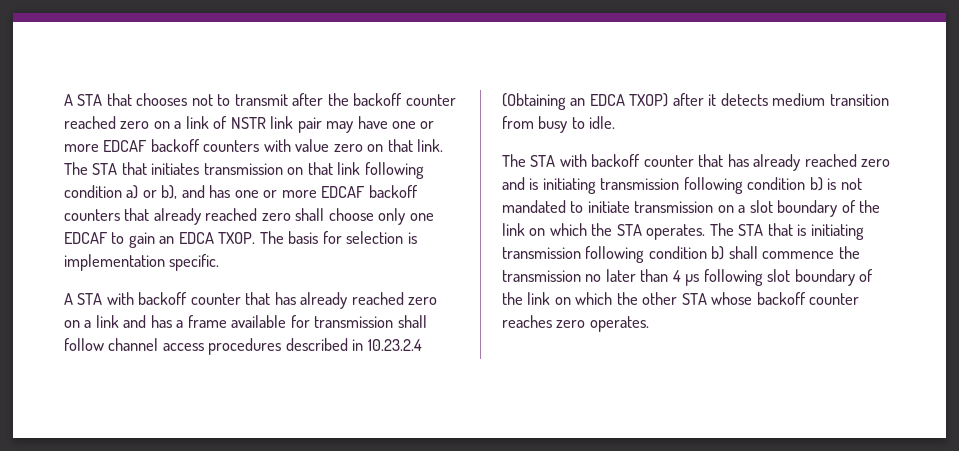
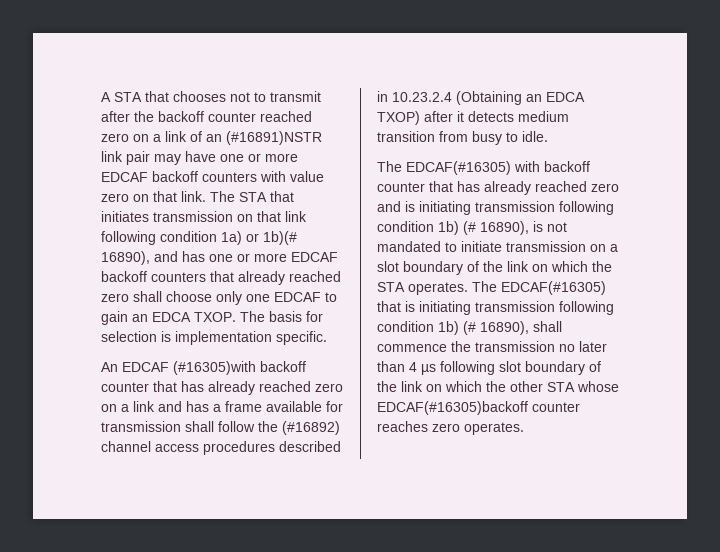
[230,117,266,129] NSTR -> [206,131,322,145] an (#16891)NSTR
[126,185,178,199] a) or b), -> [221,231,297,245] [101,251,150,265] 1a) or 1b)(# 16890),
[64,292,134,305] A STA with -> [101,361,256,375] An EDCAF (#16305)with
(104, 344) none -> [258,421,340,435] the (#16892)
[530,155,556,167] STA -> [406,161,511,175] EDCAF(#16305)
[809,177,823,191] b) -> [438,221,529,235] 1b) (# 16890),
[738,224,764,236] STA -> [501,281,606,295] EDCAF(#16305)
[711,246,725,260] b) -> [438,321,529,335] 1b) (# 16890),
[756,292,806,305] backoff -> [377,401,528,415] EDCAF(#16305)backoff

